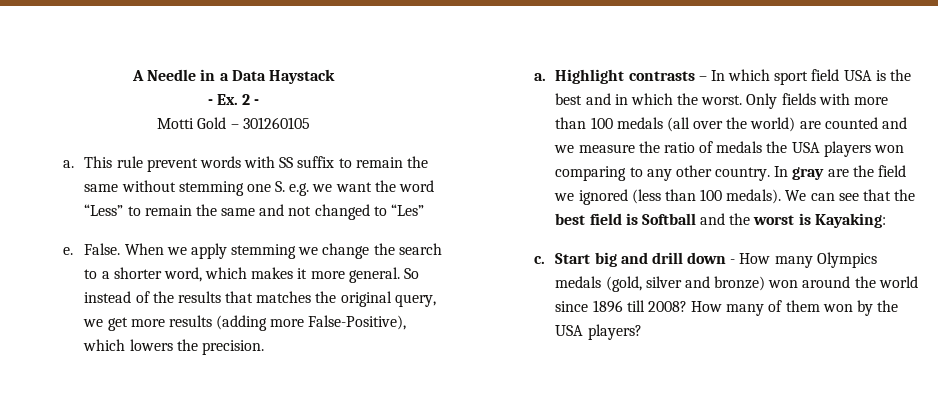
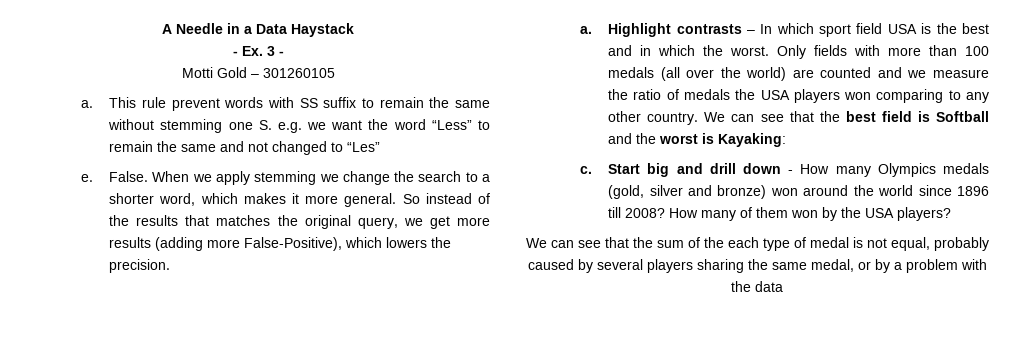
[242,94,251,105] 2 -> [266,46,275,56] 3
[774,165,907,180] [554,189,782,205] In gray are the field we ignored (less than 100 medals). -> (699, 118) none
(642, 332) none -> [525,237,989,251] [527,259,987,273] [731,281,783,292] // We can see that the sum of the each type of medal is not equal, probably caused by several players sharing the same medal, or by a problem with the data

